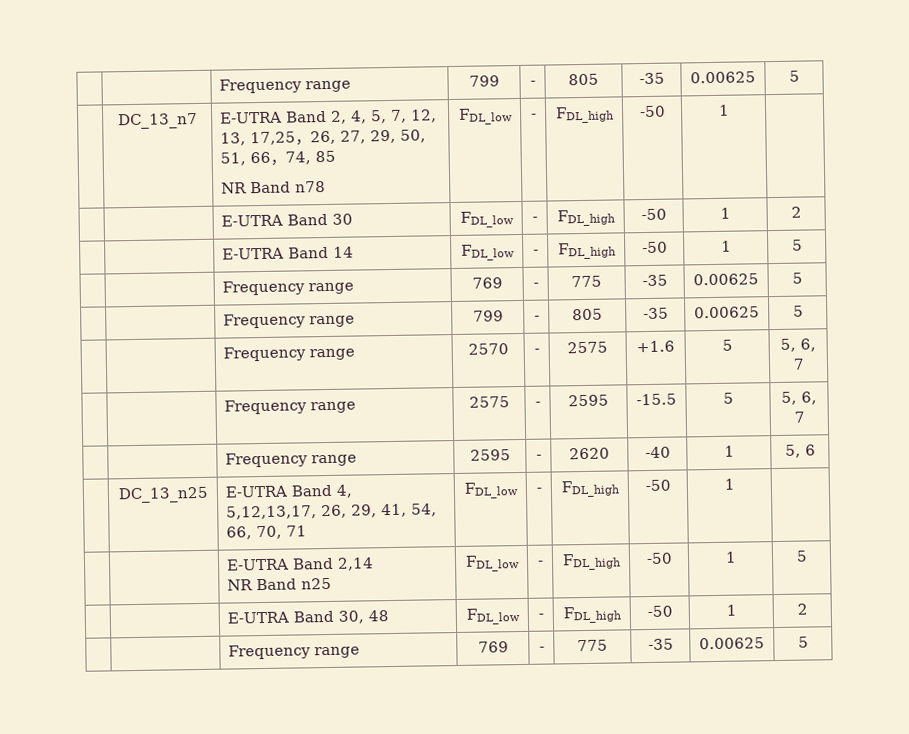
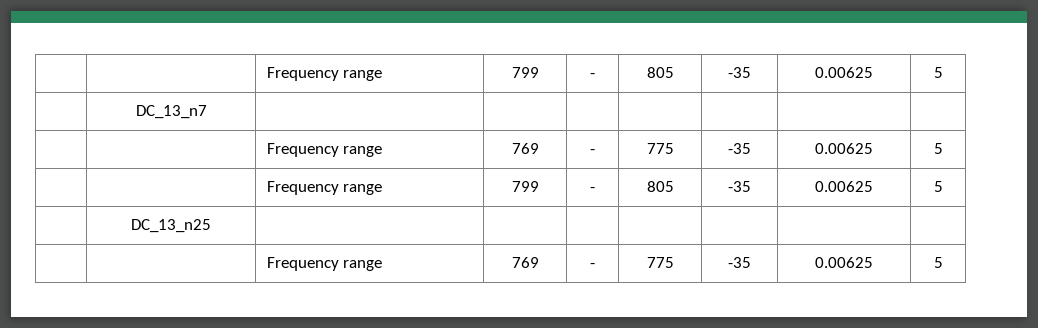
[220,109,438,124] [220,129,427,146] [220,150,337,166] [221,180,327,194] [457,108,513,125] [530,113,537,119] [554,106,614,124] [638,105,666,118] [717,104,730,116] [221,213,354,227] [459,211,514,228] [531,216,538,222] [556,209,615,227] [640,208,667,221] [719,207,731,219] [790,206,802,218] [222,246,355,260] [460,244,515,261] [532,249,539,255] [557,242,616,260] [641,241,668,254] [720,240,732,252] [791,239,803,251] E-UTRA Band 2, 4, 5, 7, 12, 13, 17,25，26, 27, 29, 50, 51, 66，74, 85 // NR Band n78 | FDL_low | - | FDL_high | -50 | 1 | // | | E-UTRA Band 30 | FDL_low | - | FDL_high | -50 | 1 | 2 // | | E-UTRA Band 14 | FDL_low | - | FDL_high | -50 | 1 | 5 -> (207, 112) | | | | | |
[223,346,356,362] [467,343,509,355] [533,348,540,354] [567,341,608,354] [636,340,675,353] [721,339,733,351] [780,338,816,352] [792,358,805,370] [224,399,357,415] [468,396,510,408] [534,401,541,407] [568,394,609,407] [636,393,677,406] [722,392,734,404] [781,391,817,405] [793,411,805,423] [225,452,358,468] [469,449,511,461] [535,454,542,460] [569,447,610,460] [644,446,671,459] [723,445,735,457] [784,444,816,458] [117,486,209,504] [225,484,354,498] [226,503,438,520] [226,525,308,540] [463,482,519,499] [535,487,542,493] [560,480,620,498] [644,479,671,492] [723,478,735,490] [226,557,375,571] [227,577,333,591] [464,555,520,572] [537,560,544,566] [561,553,621,571] [645,552,673,565] [724,551,737,563] [795,550,808,562] [227,610,390,624] [465,608,521,625] [537,613,544,619] [562,606,621,624] [646,605,673,618] [725,604,737,616] [796,603,808,615] | Frequency range | 2570 | - | 2575 | +1.6 | 5 | 5, 6, 7 // | | Frequency range | 2575 | - | 2595 | -15.5 | 5 | 5, 6, 7 // | | Frequency range | 2595 | - | 2620 | -40 | 1 | 5, 6 // | DC_13_n25 | E-UTRA Band 4, 5,12,13,17, 26, 29, 41, 54, 66, 70, 71 | FDL_low | - | FDL_high | -50 | 1 | // | | E-UTRA Band 2,14 // NR Band n25 | FDL_low | - | FDL_high | -50 | 1 | 5 // | | E-UTRA Band 30, 48 | FDL_low | - | FDL_high | -50 | 1 | 2 -> [131,219,211,233] DC_13_n25 | | | | | | |

